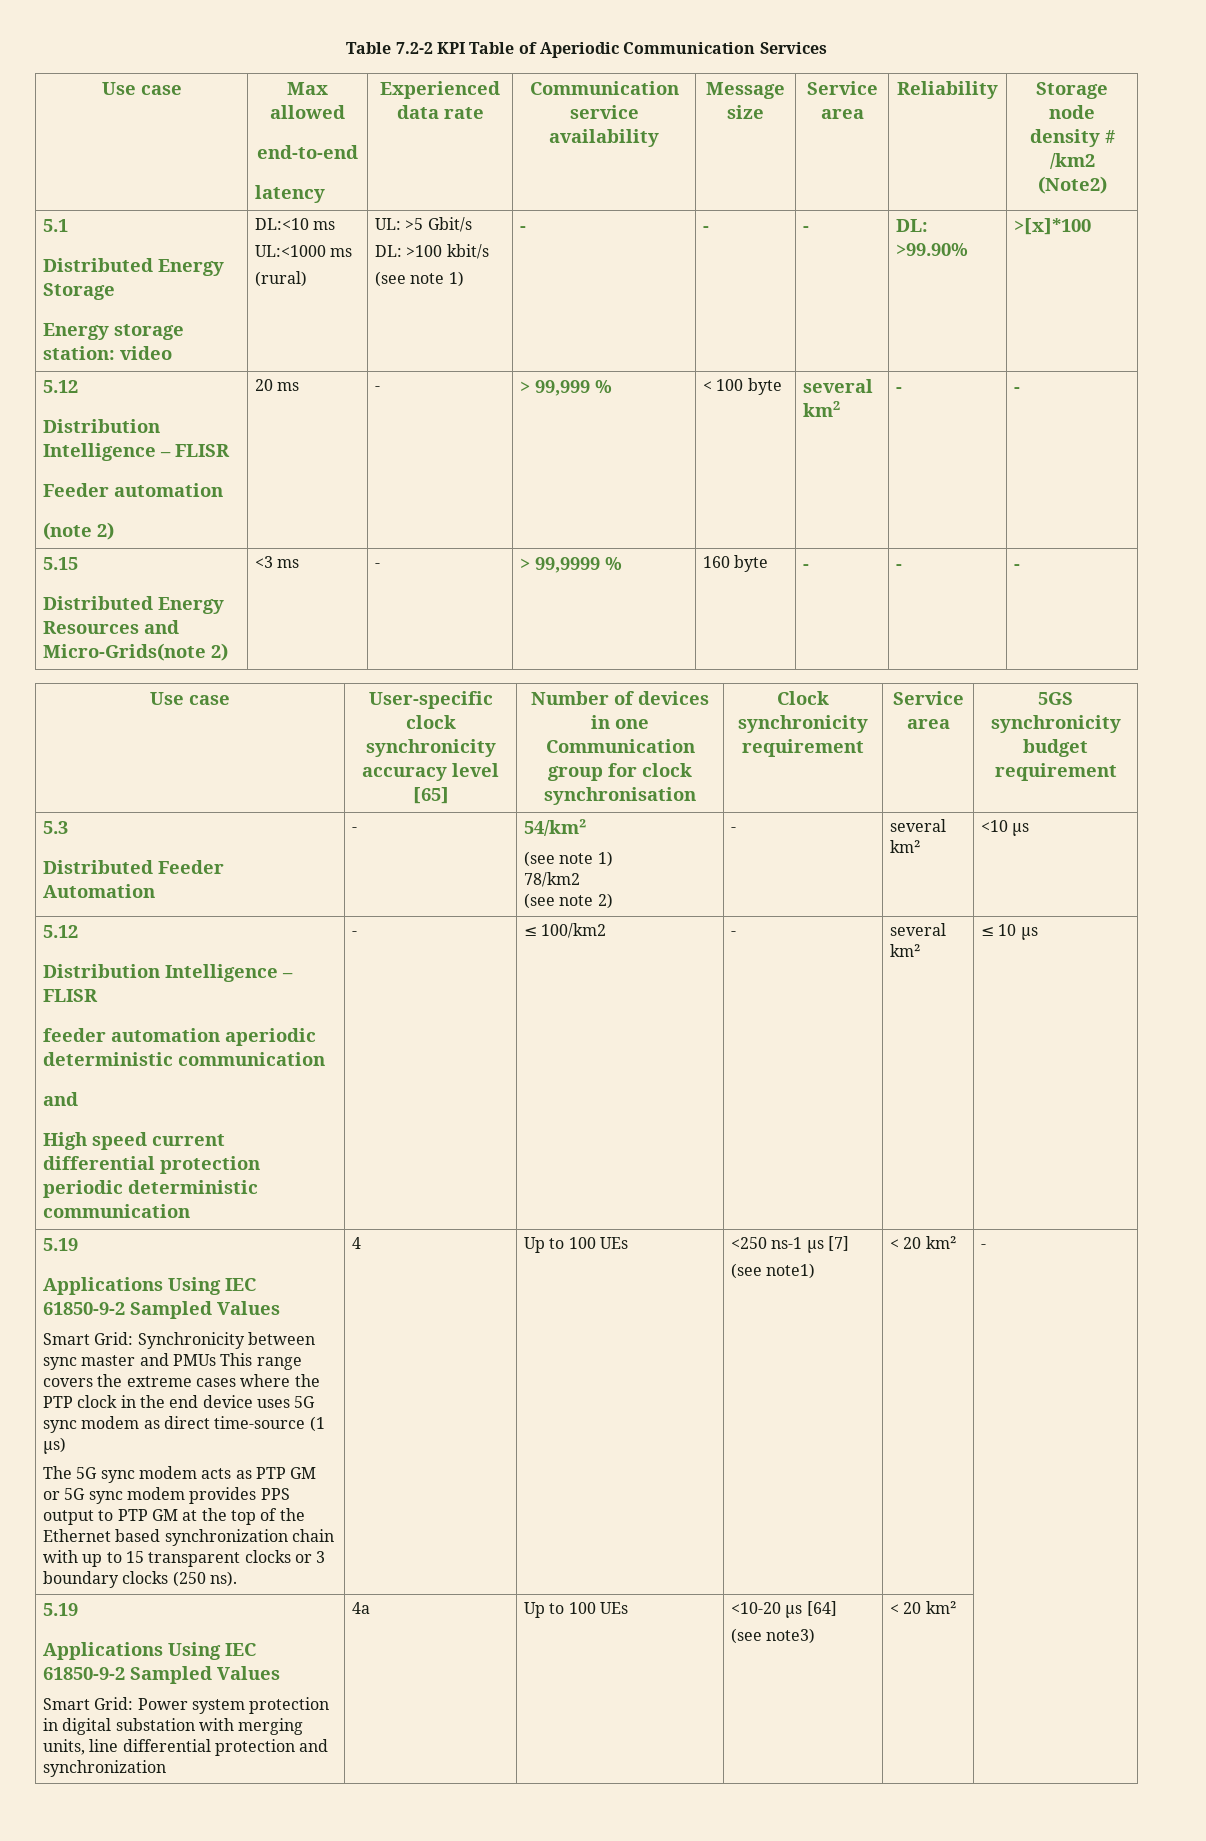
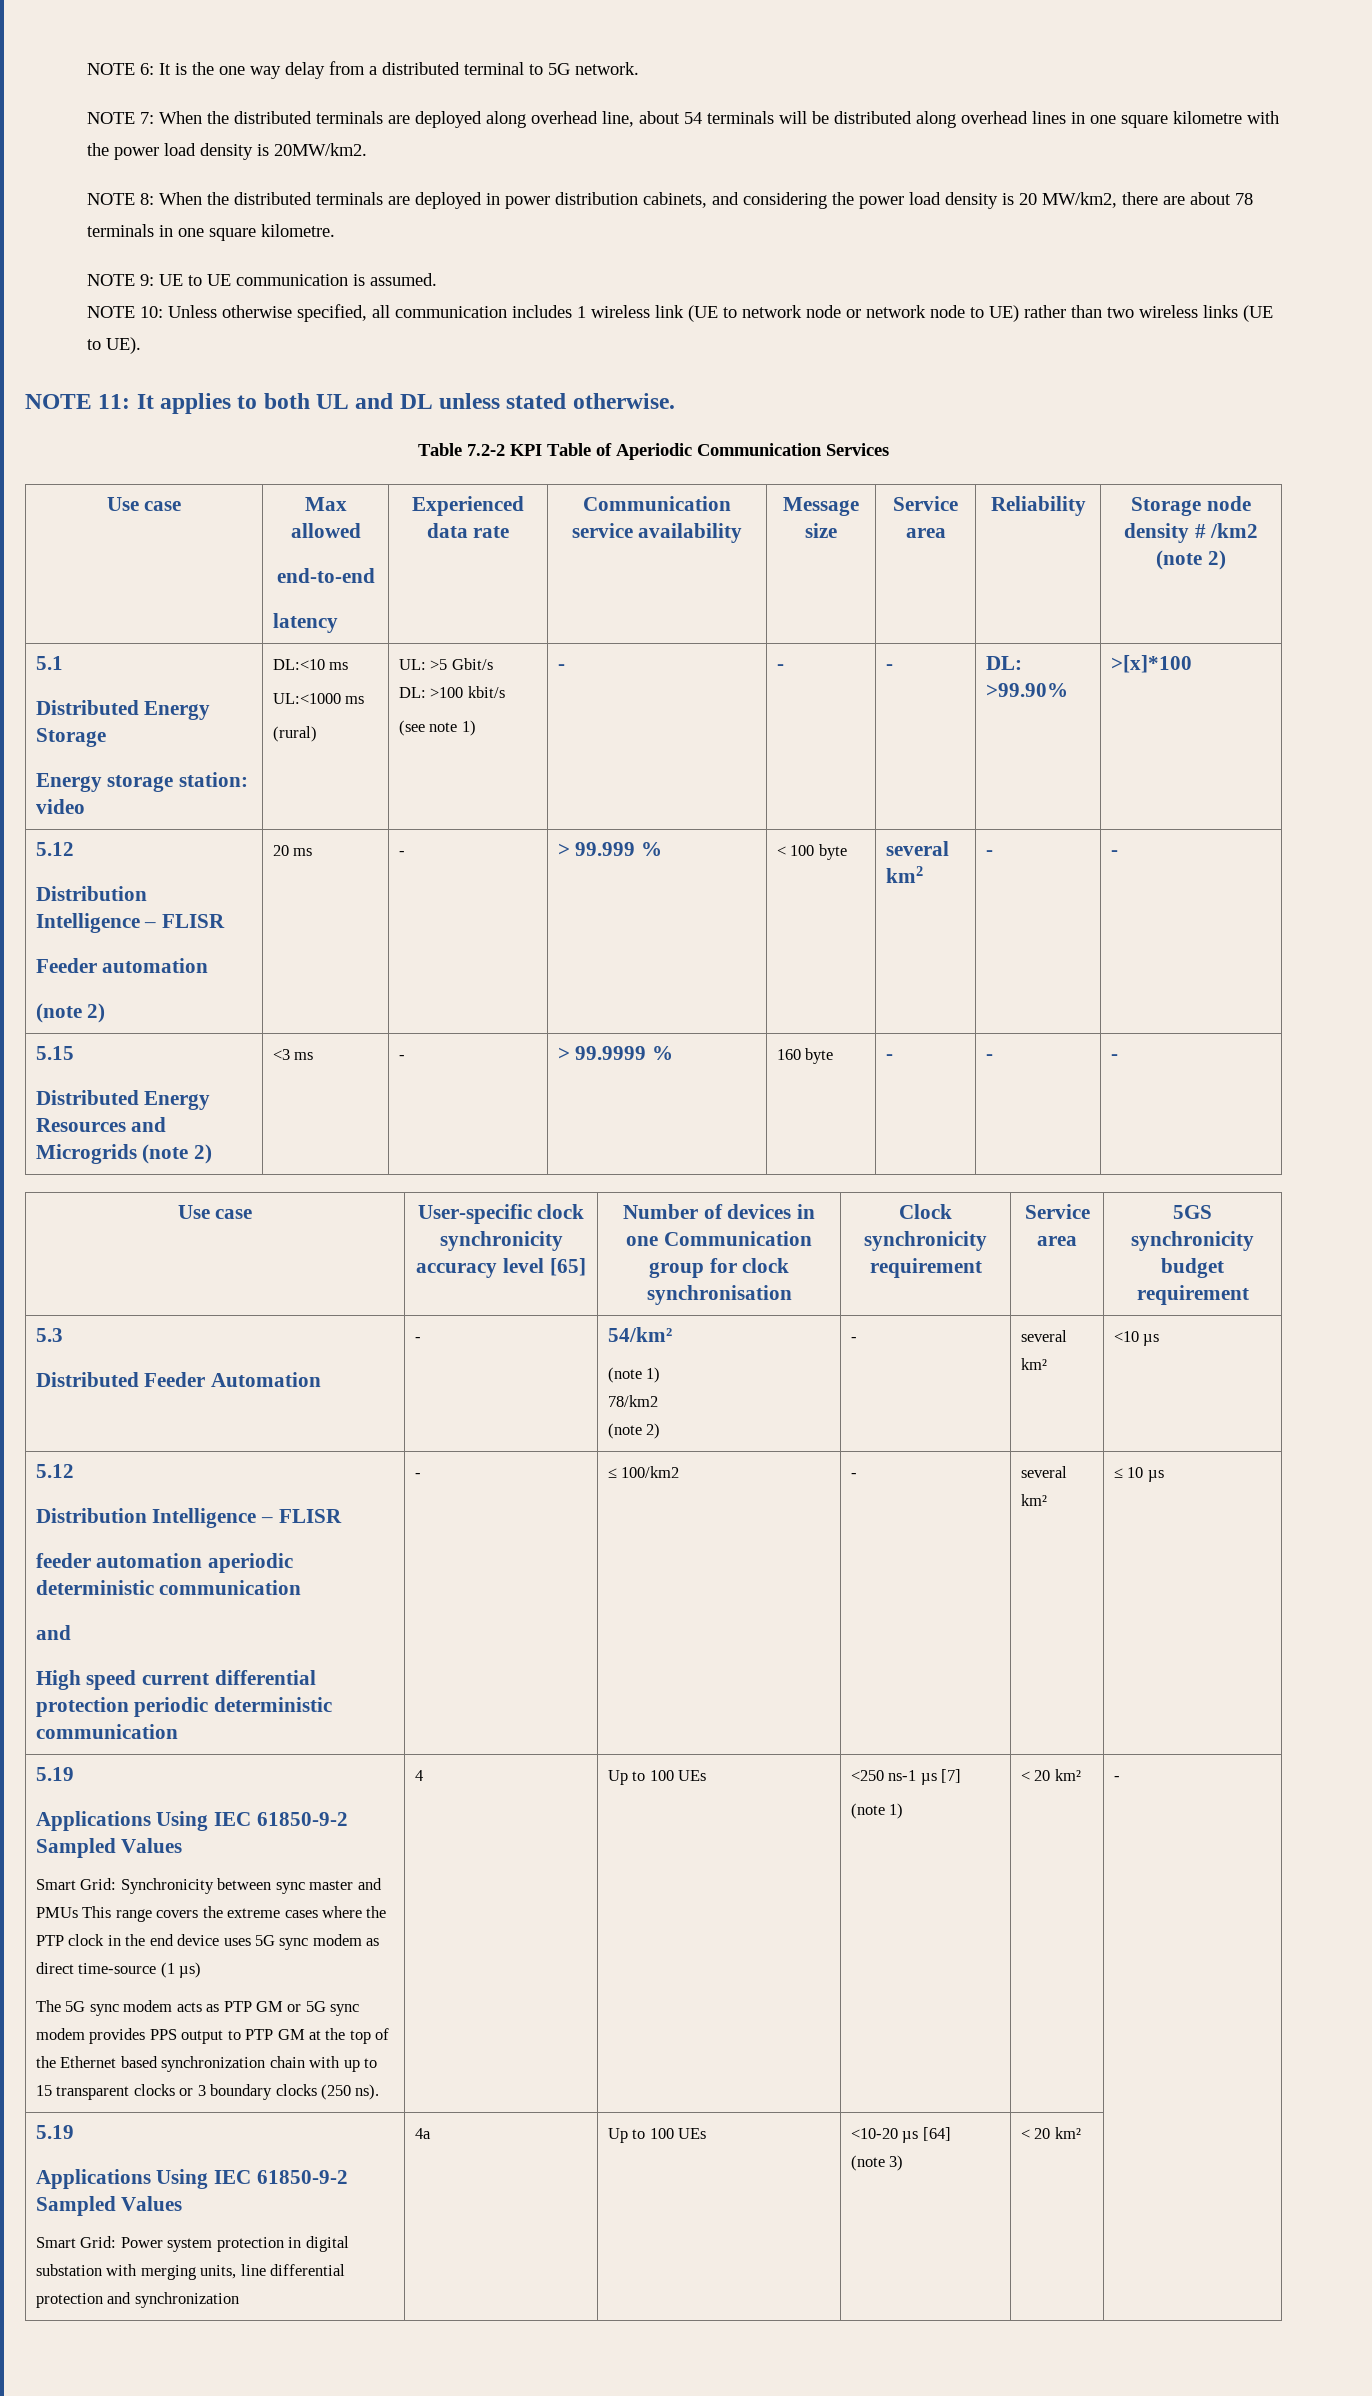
(346, 48) none -> [86,61,639,79] [86,111,1279,128] [86,143,367,160] [86,192,1253,209] [86,224,335,241] [86,273,437,286] [86,304,1273,322] [86,337,141,354] [25,393,675,414] NOTE 6: It is the one way delay from a distributed terminal to 5G network. // NOTE 7: When the distributed terminals are deployed along overhead line, about 54 terminals will be distributed along overhead lines in one square kilometre with the power load density is 20MW/km2. // NOTE 8: When the distributed terminals are deployed in power distribution cabinets, and considering the power load density is 20 MW/km2, there are about 78 terminals in one square kilometre. // NOTE 9: UE to UE communication is assumed. // NOTE 10: Unless otherwise specified, all communication includes 1 wireless link (UE to network node or network node to UE) rather than two wireless links (UE to UE). // NOTE 11: It applies to both UL and DL unless stated otherwise. //
[1037,176,1107,194] (Note2) -> [1156,550,1226,570] (note 2)
[534,380,590,396] 99,999 -> [575,842,636,856] 99.999
[42,643,206,661] Micro-Grids(note -> [35,1144,189,1164] Microgrids (note
[534,557,600,573] 99,9999 -> [575,1046,647,1060] 99.9999
[523,851,594,867] (see note -> [607,1367,642,1383] (note
[523,893,594,909] (see note -> [607,1423,642,1439] (note
[730,1263,816,1279] (see note1) -> [850,1803,904,1819] (note 1)
[730,1628,816,1644] (see note3) -> [850,2155,904,2171] (note 3)

